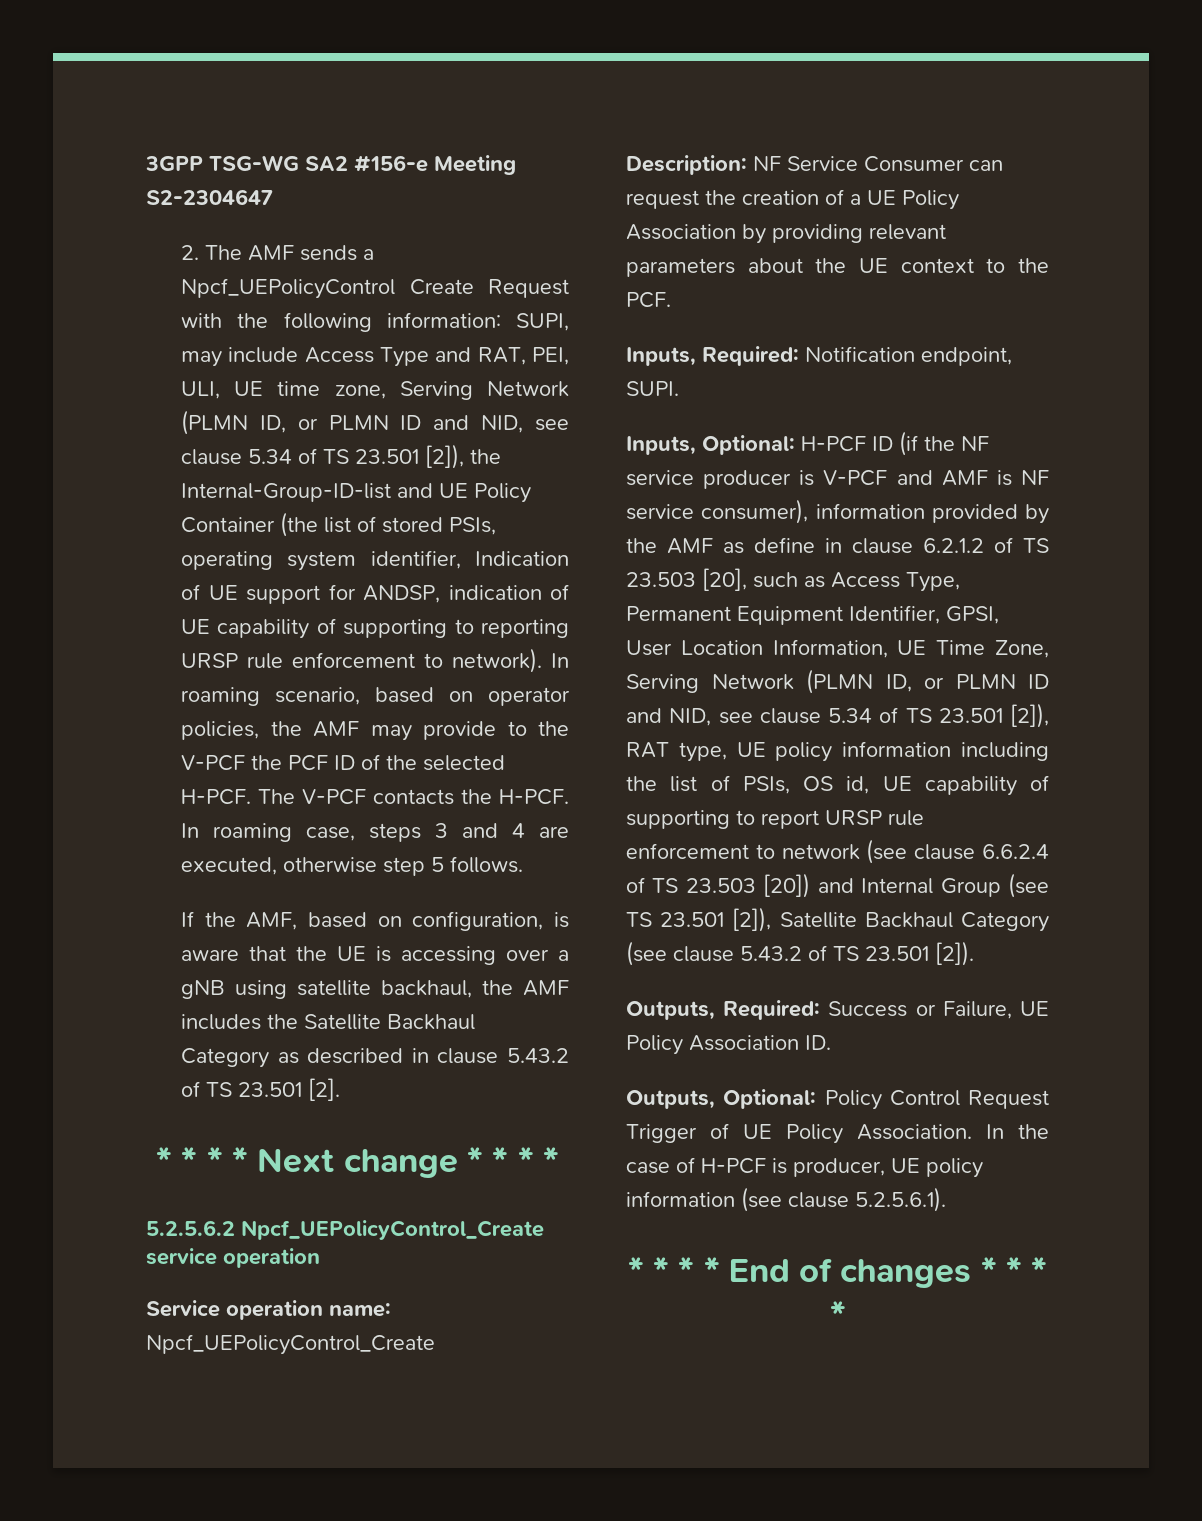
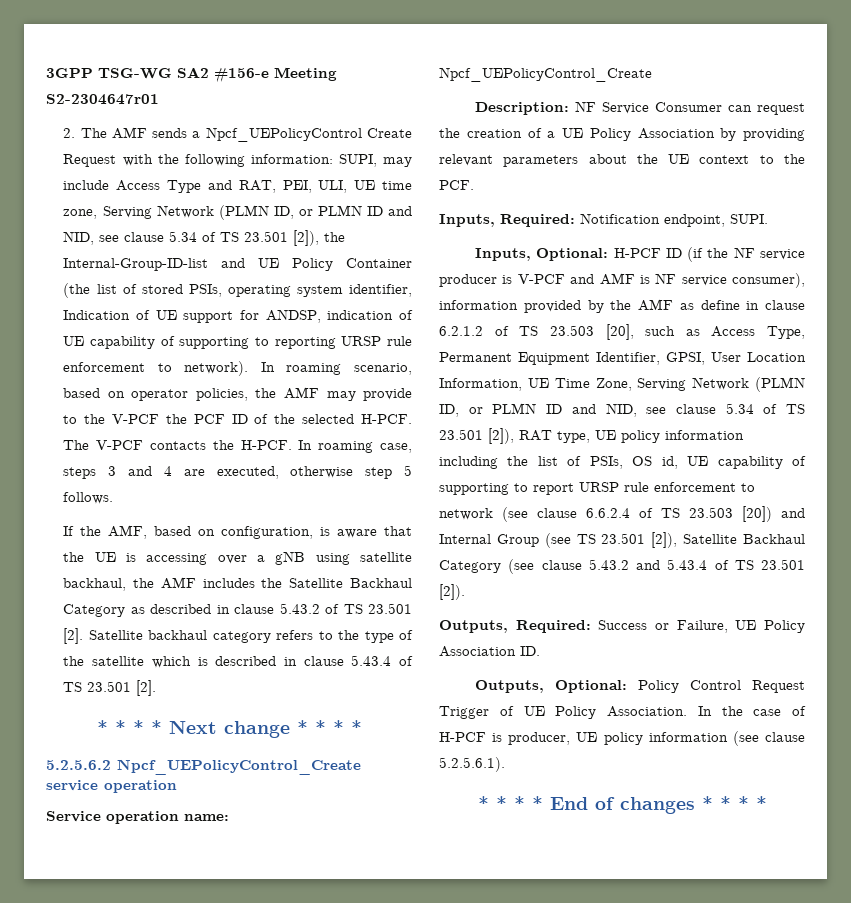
[146,189,273,205] S2-2304647 -> [46,94,159,105] S2-2304647r01
(341, 1089) none -> [88,630,414,643] [63,655,414,668] [63,680,157,696] Satellite backhaul category refers to the type of the satellite which is described in clause 5.43.4 of TS 23.501 [2].
(802, 953) none -> [636,559,708,570] and 5.43.4

